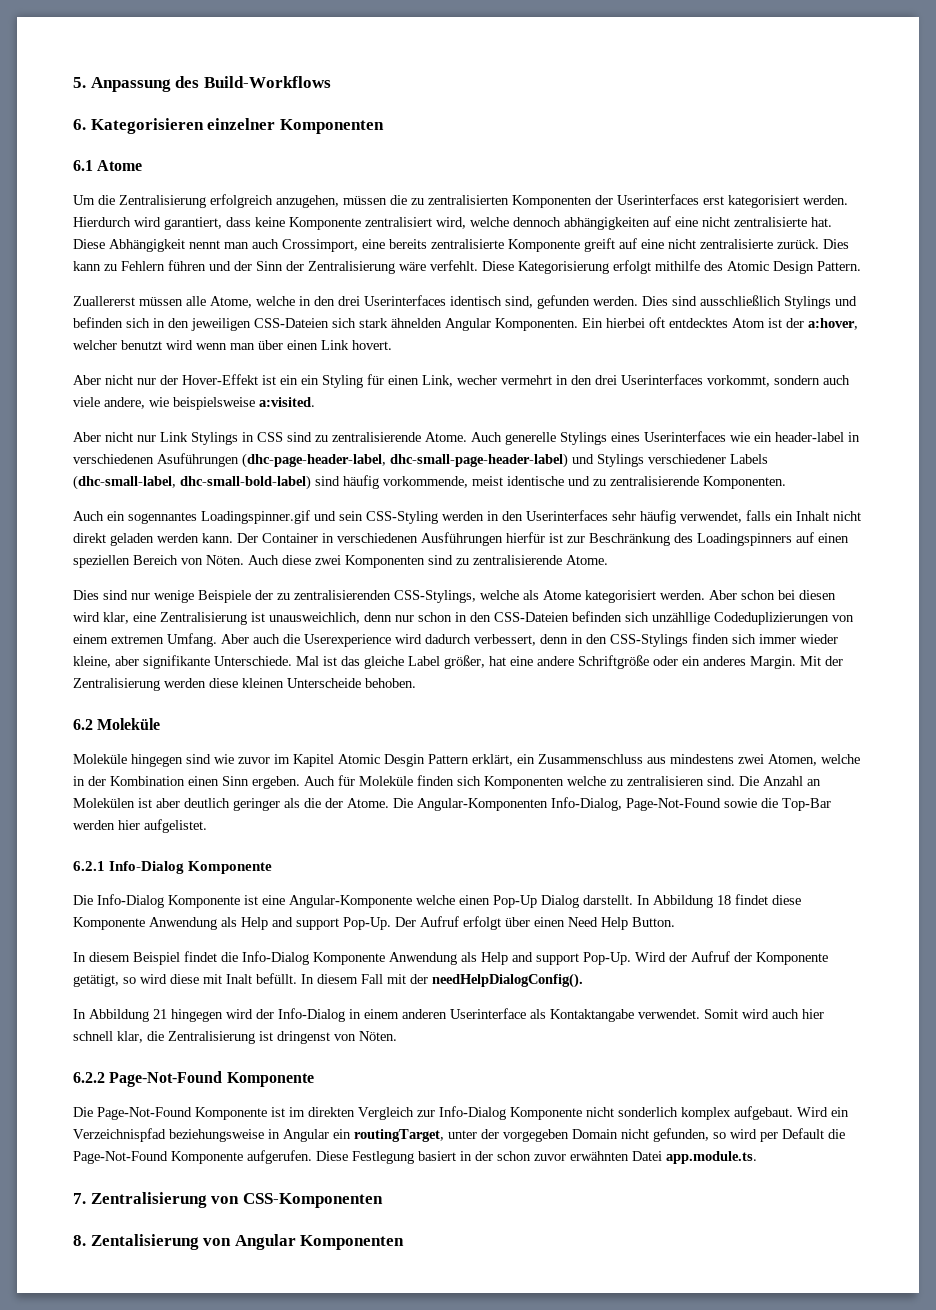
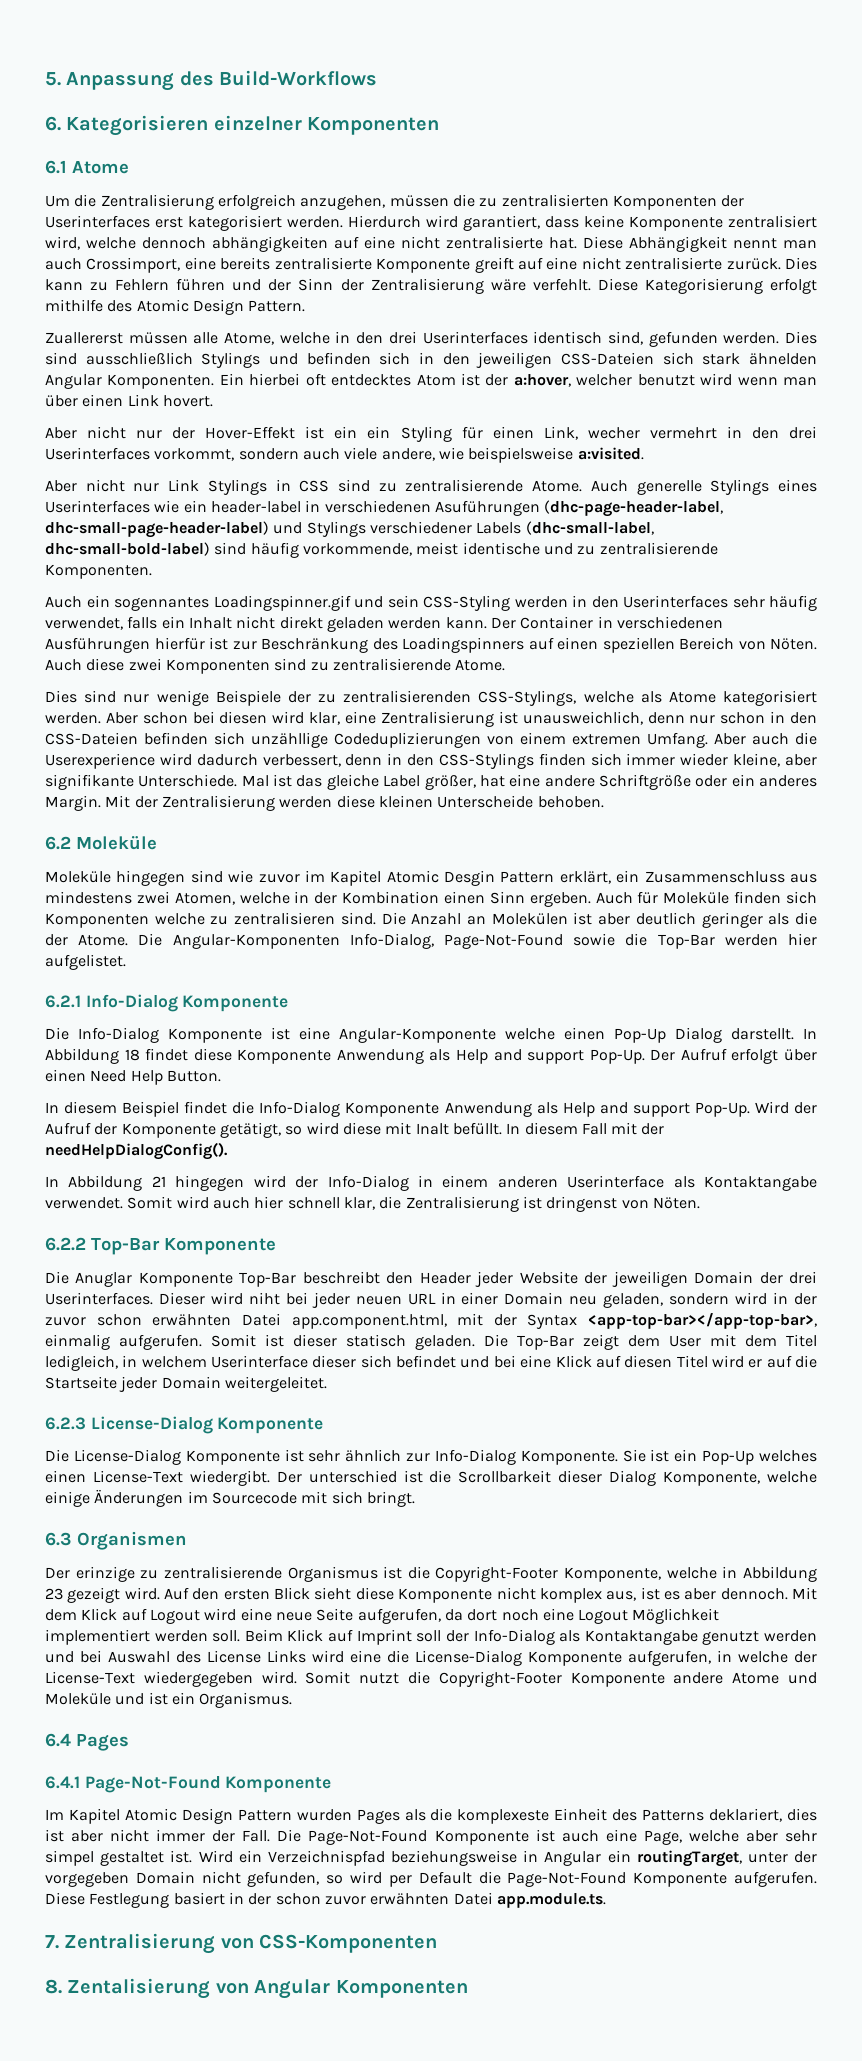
[109,1071,314,1087] [73,1106,793,1120] Page-Not-Found Komponente // Die Page-Not-Found Komponente ist im direkten Vergleich zur Info-Dialog Komponente nicht sonderlich komplex aufgebaut. -> [91,1238,276,1255] [45,1271,817,1287] [45,1292,817,1308] [45,1313,817,1329] [45,1334,817,1350] [45,1355,818,1371] [45,1376,327,1392] [45,1416,324,1434] [45,1449,817,1465] [45,1470,817,1486] [45,1489,415,1507] [45,1531,187,1550] [45,1566,817,1582] [45,1587,818,1603] [45,1608,720,1624] [45,1629,818,1645] [45,1650,817,1666] [45,1671,817,1687] [45,1692,293,1708] [45,1733,129,1751] [45,1776,332,1793] [45,1808,818,1824] [45,1829,818,1845] [45,1850,193,1866] Top-Bar Komponente // Die Anuglar Komponente Top-Bar beschreibt den Header jeder Website der jeweiligen Domain der drei Userinterfaces. Dieser wird niht bei jeder neuen URL in einer Domain neu geladen, sondern wird in der zuvor schon erwähnten Datei app.component.html, mit der Syntax <app-top-bar></app-top-bar>, einmalig aufgerufen. Somit ist dieser statisch geladen. Die Top-Bar zeigt dem User mit dem Titel ledigleich, in welchem Userinterface dieser sich befindet und bei eine Klick auf diesen Titel wird er auf die Startseite jeder Domain weitergeleitet. // 6.2.3 License-Dialog Komponente // Die License-Dialog Komponente ist sehr ähnlich zur Info-Dialog Komponente. Sie ist ein Pop-Up welches einen License-Text wiedergibt. Der unterschied ist die Scrollbarkeit dieser Dialog Komponente, welche einige Änderungen im Sourcecode mit sich bringt. // 6.3 Organismen // Der erinzige zu zentralisierende Organismus ist die Copyright-Footer Komponente, welche in Abbildung 23 gezeigt wird. Auf den ersten Blick sieht diese Komponente nicht komplex aus, ist es aber dennoch. Mit dem Klick auf Logout wird eine neue Seite aufgerufen, da dort noch eine Logout Möglichkeit implementiert werden soll. Beim Klick auf Imprint soll der Info-Dialog als Kontaktangabe genutzt werden und bei Auswahl des License Links wird eine die License-Dialog Komponente aufgerufen, in welche der License-Text wiedergegeben wird. Somit nutzt die Copyright-Footer Komponente andere Atome und Moleküle und ist ein Organismus. // 6.4 Pages // 6.4.1 Page-Not-Found Komponente // Im Kapitel Atomic Design Pattern wurden Pages als die komplexeste Einheit des Patterns deklariert, dies ist aber nicht immer der Fall. Die Page-Not-Found Komponente ist auch eine Page, welche aber sehr simpel gestaltet ist.

